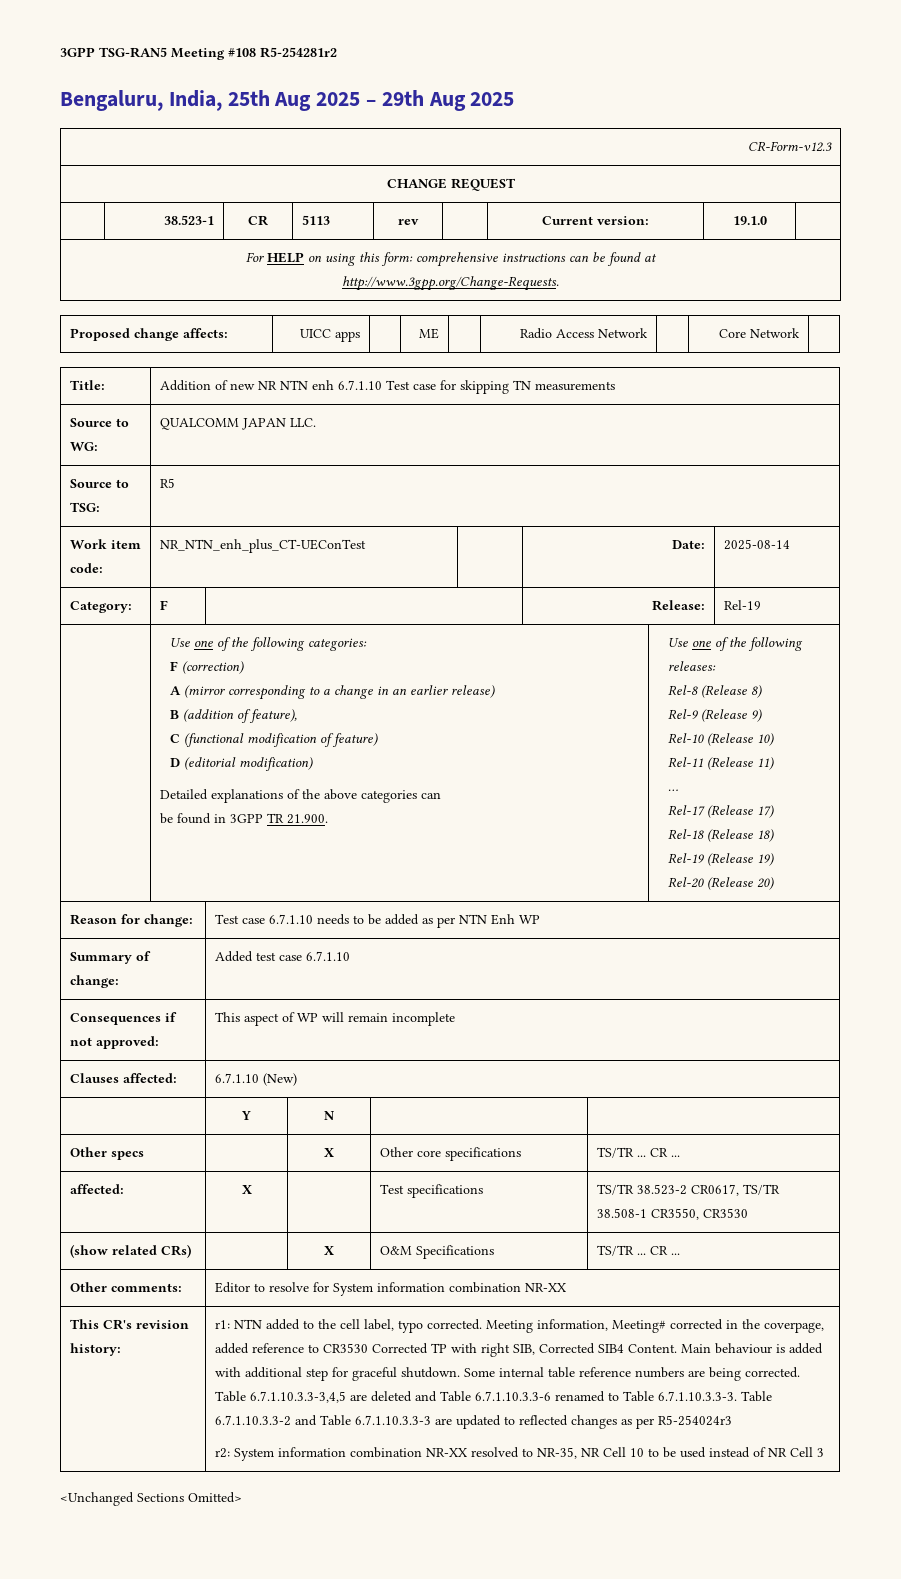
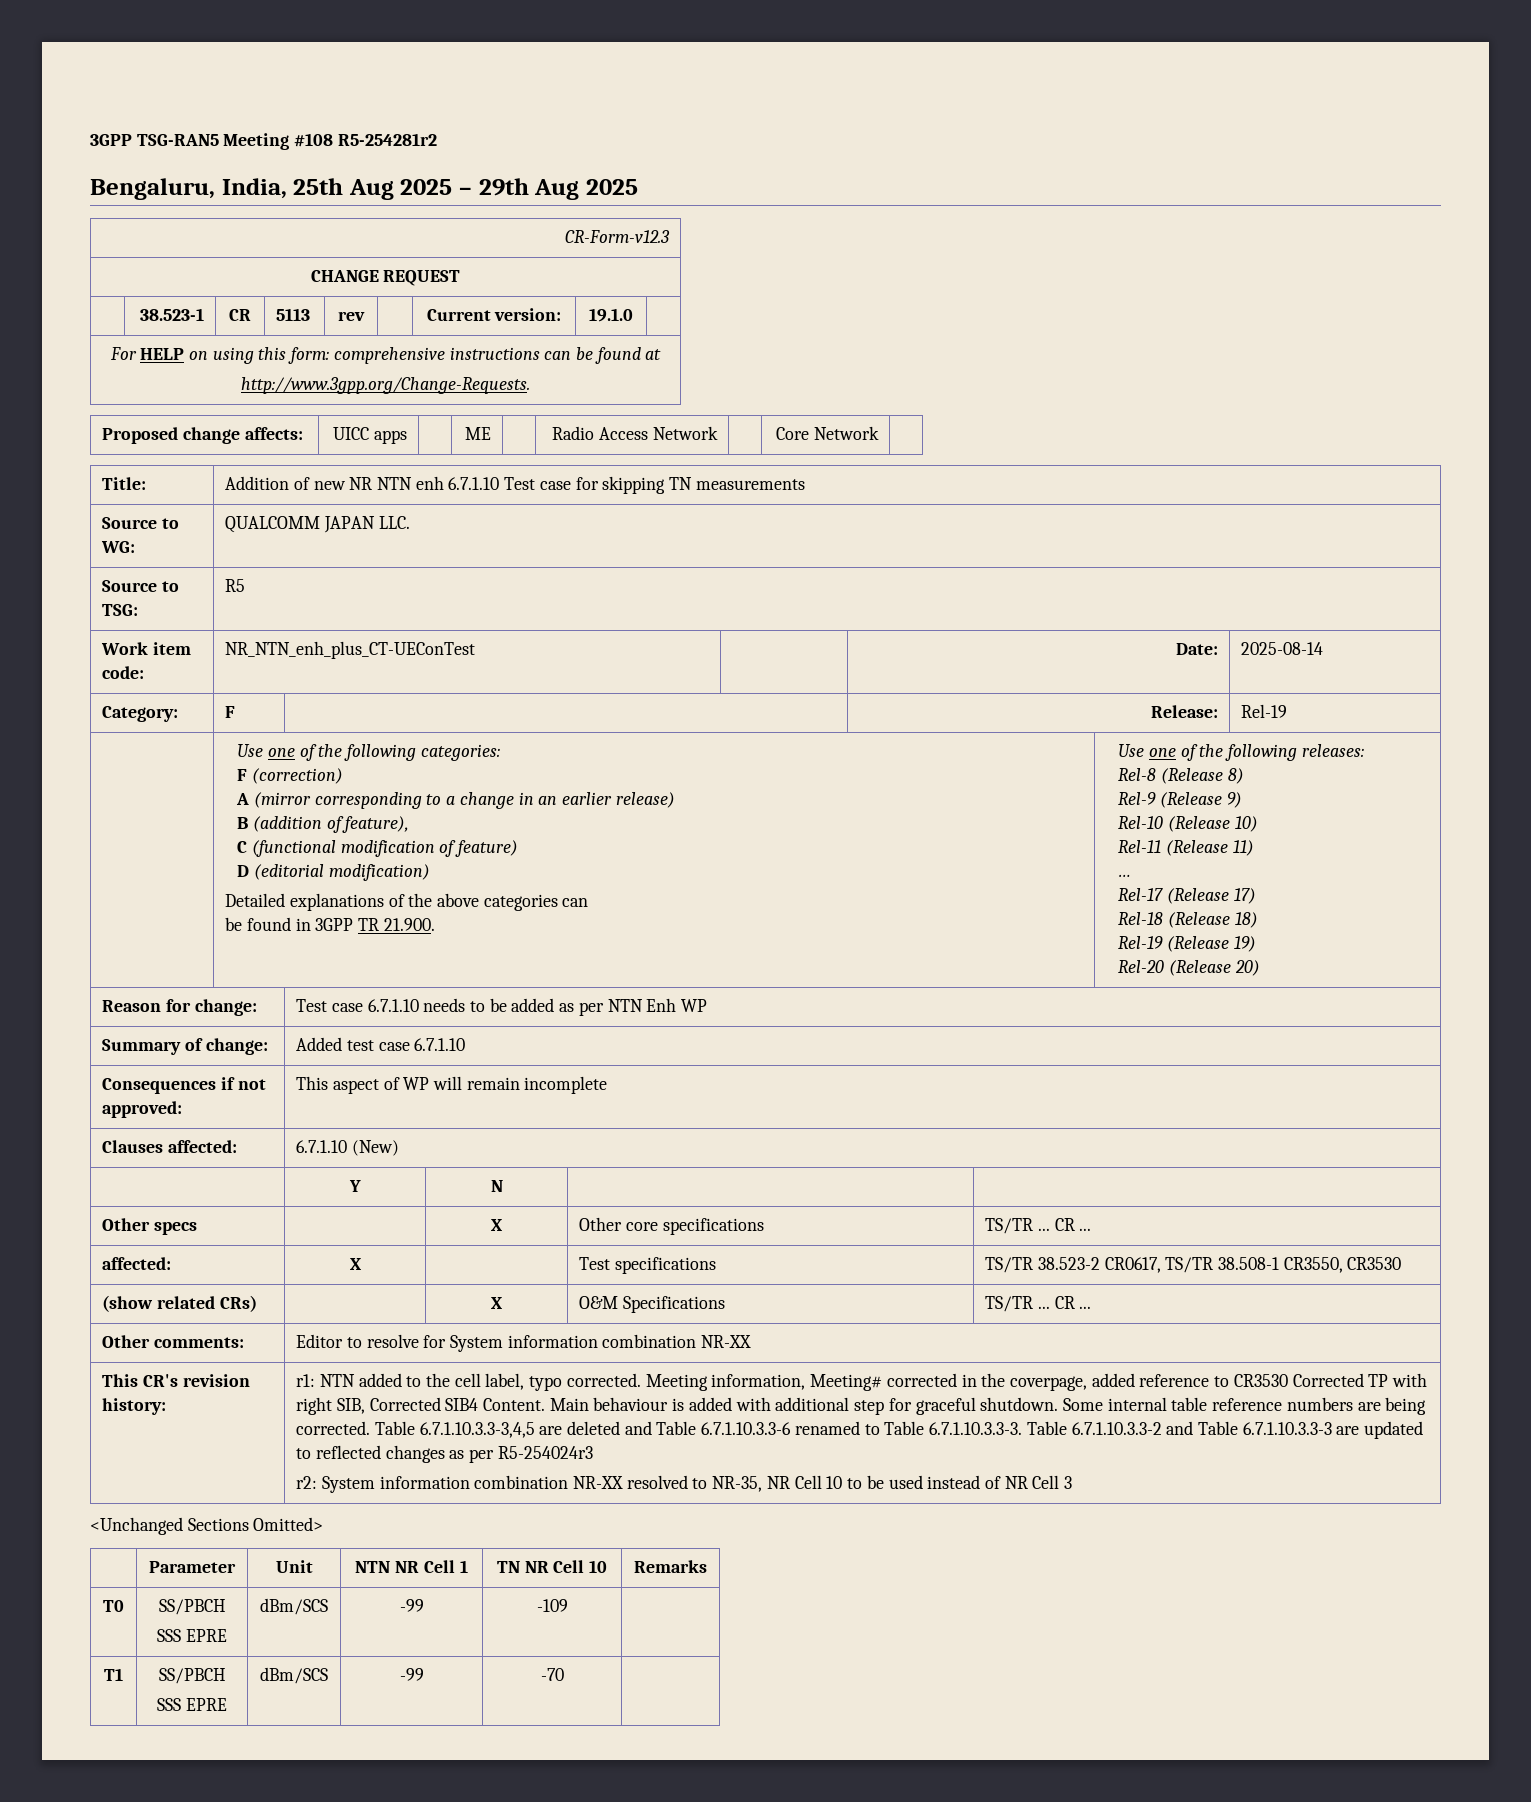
(242, 1497) none -> [149,1561,236,1573] [275,1560,313,1573] [355,1560,468,1573] [496,1560,608,1573] [634,1560,707,1573] [103,1600,124,1612] [158,1599,226,1615] [157,1629,227,1642] [260,1598,328,1615] [399,1599,424,1612] [536,1599,568,1612] [104,1668,123,1681] [158,1668,226,1684] [157,1698,227,1711] [260,1667,328,1684] [399,1668,424,1681] [540,1668,564,1681] // | Parameter | Unit | NTN NR Cell 1 | TN NR Cell 10 | Remarks // T0 | SS/PBCH // SSS EPRE | dBm/SCS | -99 | -109 | // T1 | SS/PBCH // SSS EPRE | dBm/SCS | -99 | -70 |

